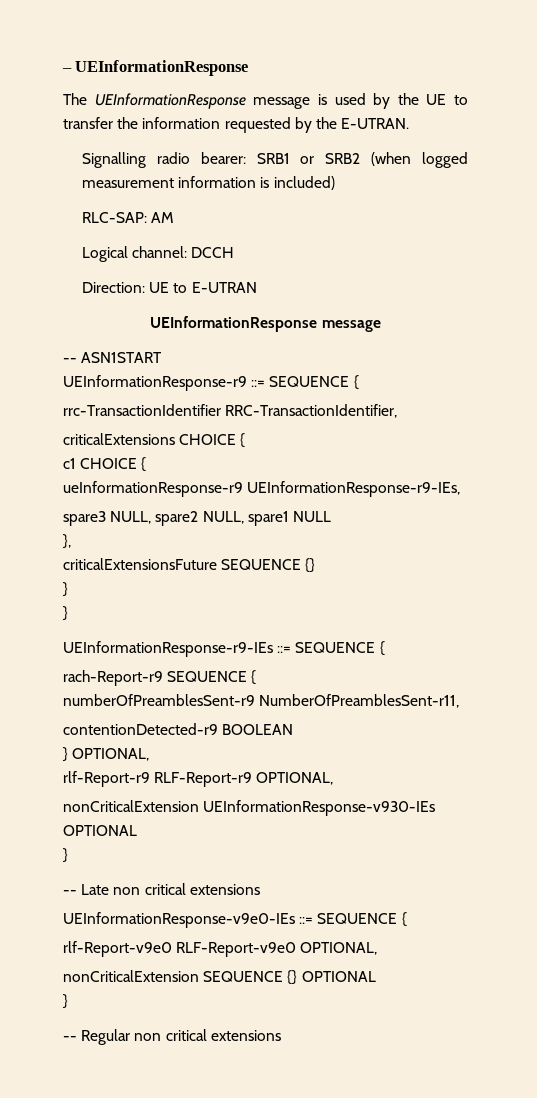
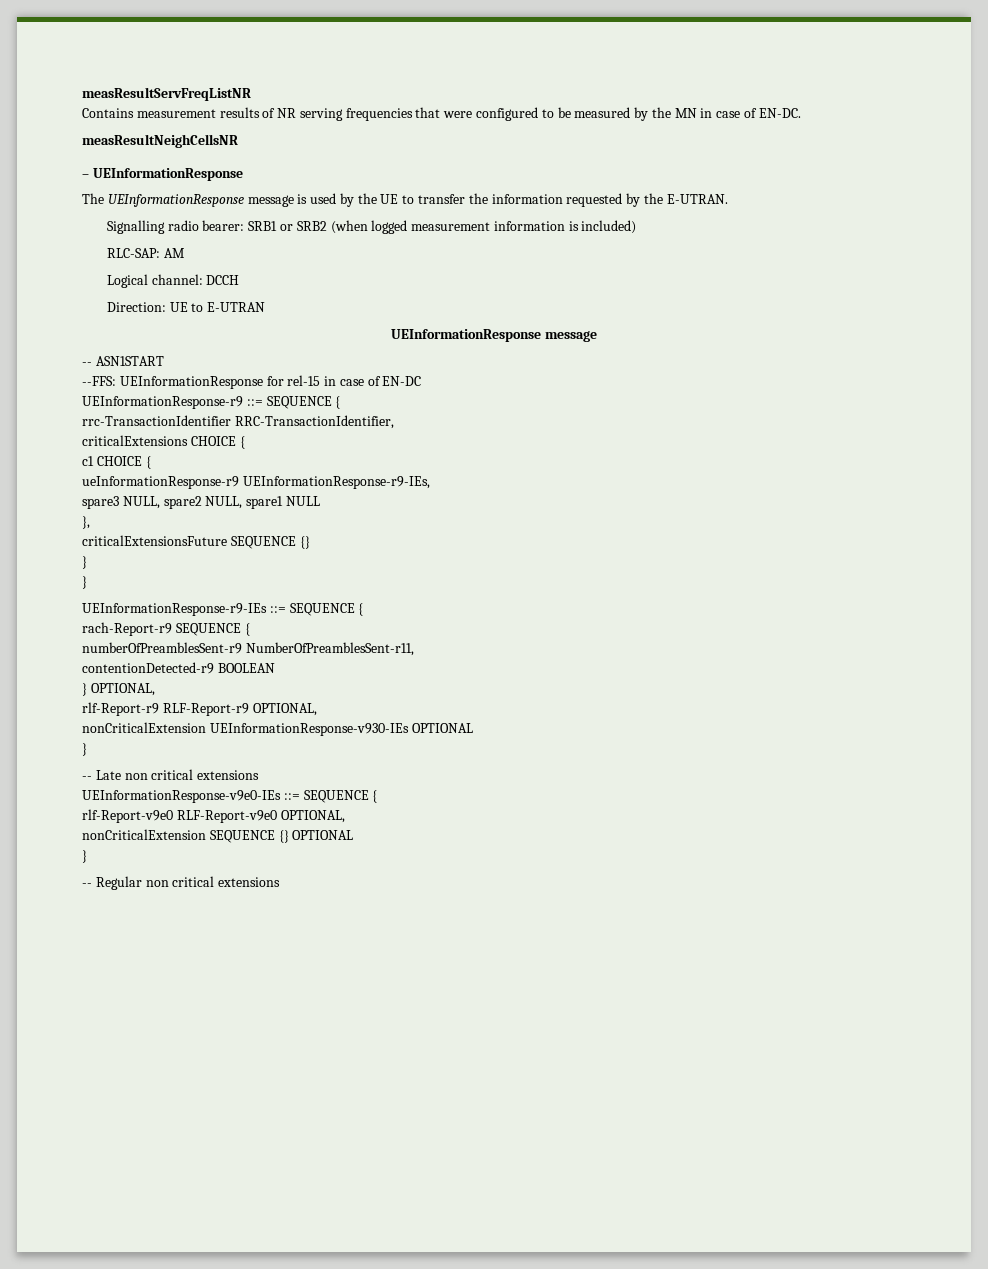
(62, 70) none -> [82,87,251,101] [82,107,801,121] [82,134,238,148] measResultServFreqListNR // Contains measurement results of NR serving frequencies that were configured to be measured by the MN in case of EN-DC. // measResultNeighCellsNR //
(163, 357) none -> [82,375,422,389] // --FFS: UEInformationResponse for rel-15 in case of EN-DC

